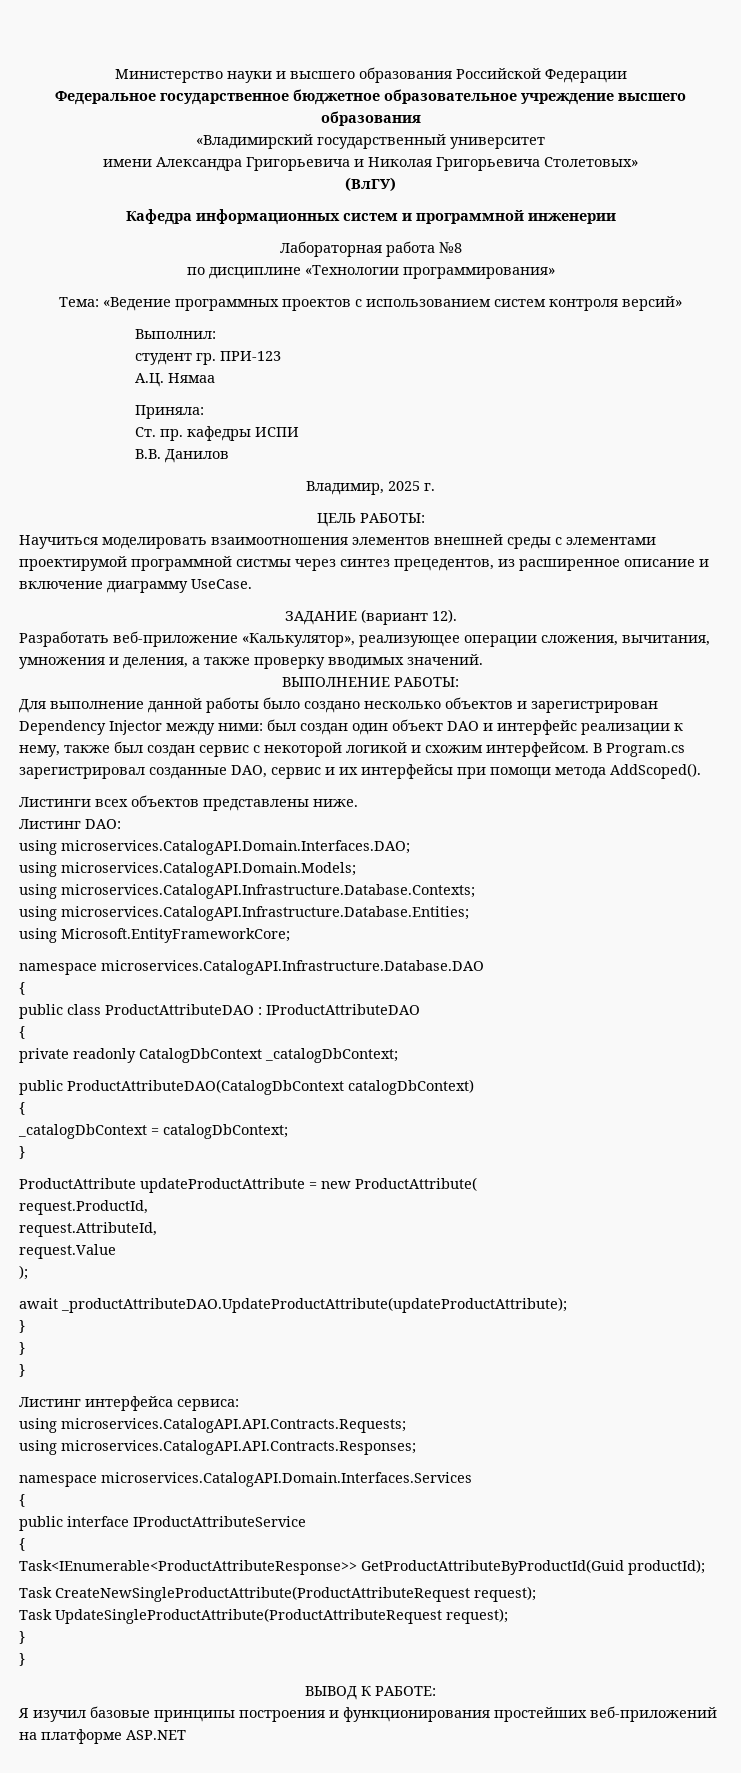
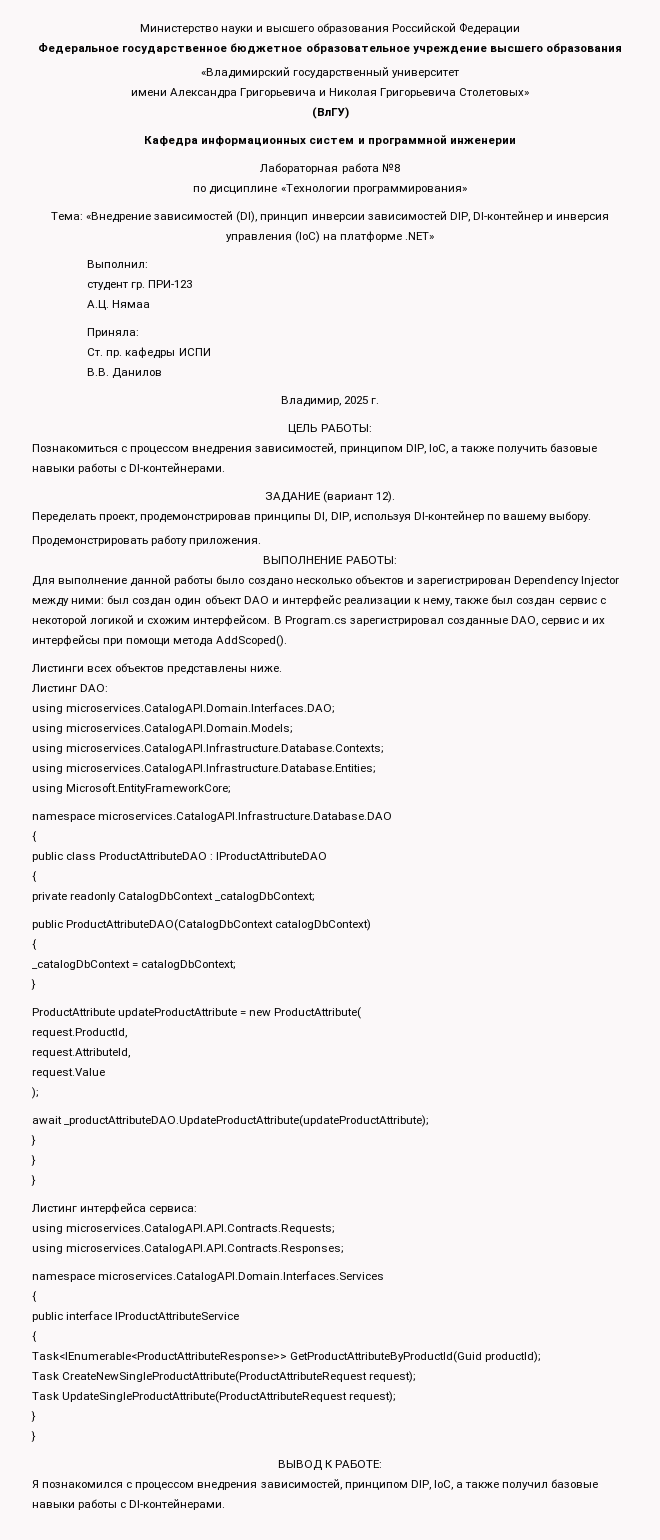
[103,296,682,311] «Ведение программных проектов с использованием систем контроля версий» -> [86,211,610,223] [225,231,435,243] «Внедрение зависимостей (DI), принцип инверсии зависимостей DIP, DI-контейнер и инверсия управления (IoC) на платформе .NET»
[19,534,656,549] [19,556,709,571] [19,579,252,593] [284,609,457,625] [19,631,710,647] [19,654,483,669] Научиться моделировать взаимоотношения элементов внешней среды с элементами проектирумой программной систмы через синтез прецедентов, из расширенное описание и включение диаграмму UseCase. // ЗАДАНИЕ (вариант 12). // Разработать веб-приложение «Калькулятор», реализующее операции сложения, вычитания, умножения и деления, а также проверку вводимых значений. -> [32,443,598,455] [32,463,226,474] [264,491,396,503] [32,511,592,523] [32,535,262,547] Познакомиться c процессом внедрения зависимостей, принципом DIP, IoC, а также получить базовые навыки работы с DI-контейнерами. // ЗАДАНИЕ (вариант 12). // Переделать проект, продемонстрировав принципы DI, DIP, используя DI-контейнер по вашему выбору. // Продемонстрировать работу приложения.
[33,1706,717,1722] [19,1729,186,1744] изучил базовые принципы построения и функционирования простейших веб-приложений на платформе ASP.NET -> [42,1479,599,1491] [32,1499,226,1510] познакомился c процессом внедрения зависимостей, принципом DIP, IoC, а также получил базовые навыки работы с DI-контейнерами.

